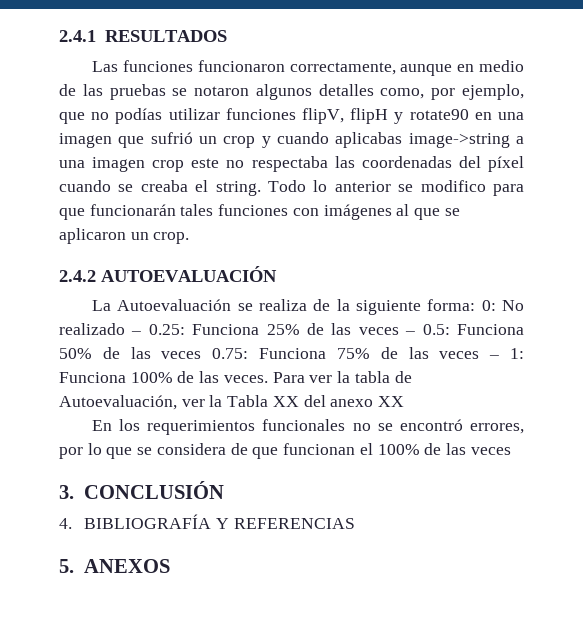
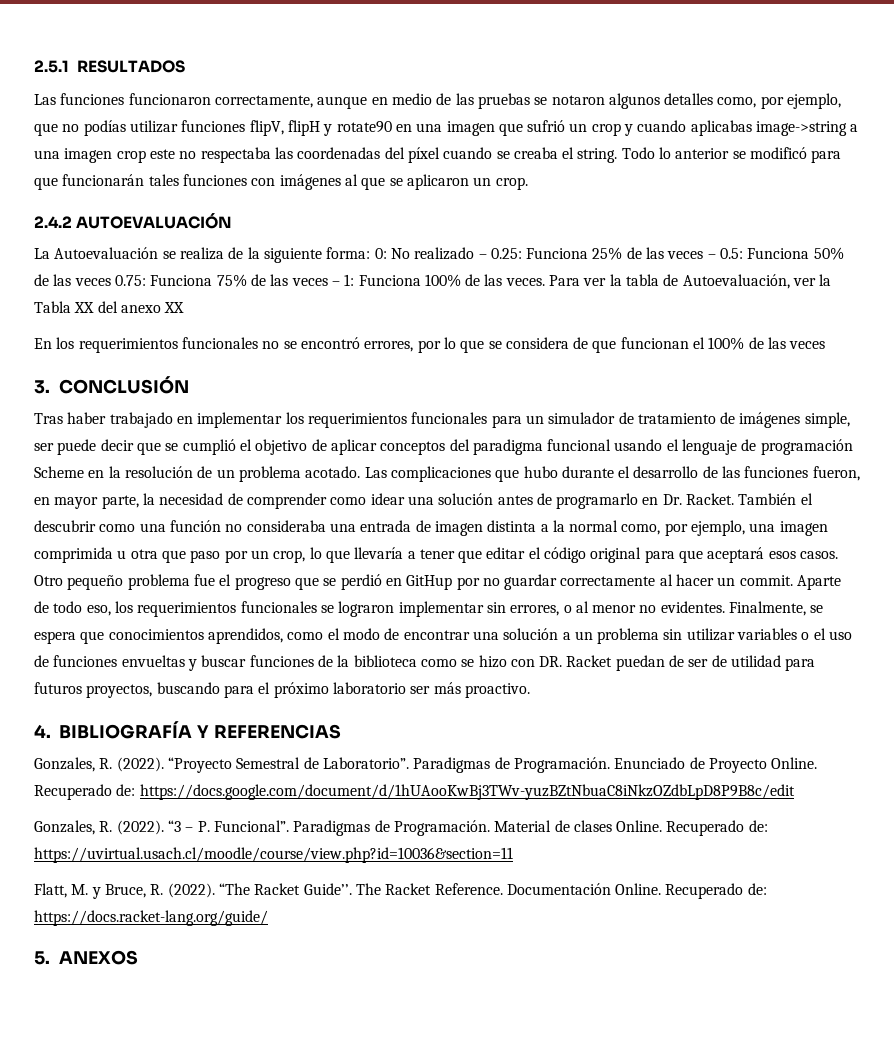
[59,30,96,42] 2.4.1 -> [34,60,69,73] 2.5.1
[420,180,486,192] modifico -> [750,147,808,159] modificó
[59,514,355,529] 4. BIBLIOGRAFÍA Y REFERENCIAS -> [34,412,850,428] [34,439,853,455] [34,466,860,482] [34,493,813,509] [34,520,828,536] [34,547,839,563] [34,574,842,590] [34,601,824,617] [34,628,853,644] [34,655,816,671] [34,682,530,698] [34,721,341,739] [34,757,818,773] [34,784,795,800] [34,820,768,836] [34,847,513,863] [34,883,767,899] [34,910,268,926] Tras haber trabajado en implementar los requerimientos funcionales para un simulador de tratamiento de imágenes simple, ser puede decir que se cumplió el objetivo de aplicar conceptos del paradigma funcional usando el lenguaje de programación Scheme en la resolución de un problema acotado. Las complicaciones que hubo durante el desarrollo de las funciones fueron, en mayor parte, la necesidad de comprender como idear una solución antes de programarlo en Dr. Racket. También el descubrir como una función no consideraba una entrada de imagen distinta a la normal como, por ejemplo, una imagen comprimida u otra que paso por un crop, lo que llevaría a tener que editar el código original para que aceptará esos casos. Otro pequeño problema fue el progreso que se perdió en GitHup por no guardar correctamente al hacer un commit. Aparte de todo eso, los requerimientos funcionales se lograron implementar sin errores, o al menor no evidentes. Finalmente, se espera que conocimientos aprendidos, como el modo de encontrar una solución a un problema sin utilizar variables o el uso de funciones envueltas y buscar funciones de la biblioteca como se hizo con DR. Racket puedan de ser de utilidad para futuros proyectos, buscando para el próximo laboratorio ser más proactivo. // 4. BIBLIOGRAFÍA Y REFERENCIAS // Gonzales, R. (2022). “Proyecto Semestral de Laboratorio”. Paradigmas de Programación. Enunciado de Proyecto Online. Recuperado de: https://docs.google.com/document/d/1hUAooKwBj3TWv-yuzBZtNbuaC8iNkzOZdbLpD8P9B8c/edit // Gonzales, R. (2022). “3 – P. Funcional”. Paradigmas de Programación. Material de clases Online. Recuperado de: https://uvirtual.usach.cl/moodle/course/view.php?id=10036&section=11 // Flatt, M. y Bruce, R. (2022). “The Racket Guide’’. The Racket Reference. Documentación Online. Recuperado de: https://docs.racket-lang.org/guide/

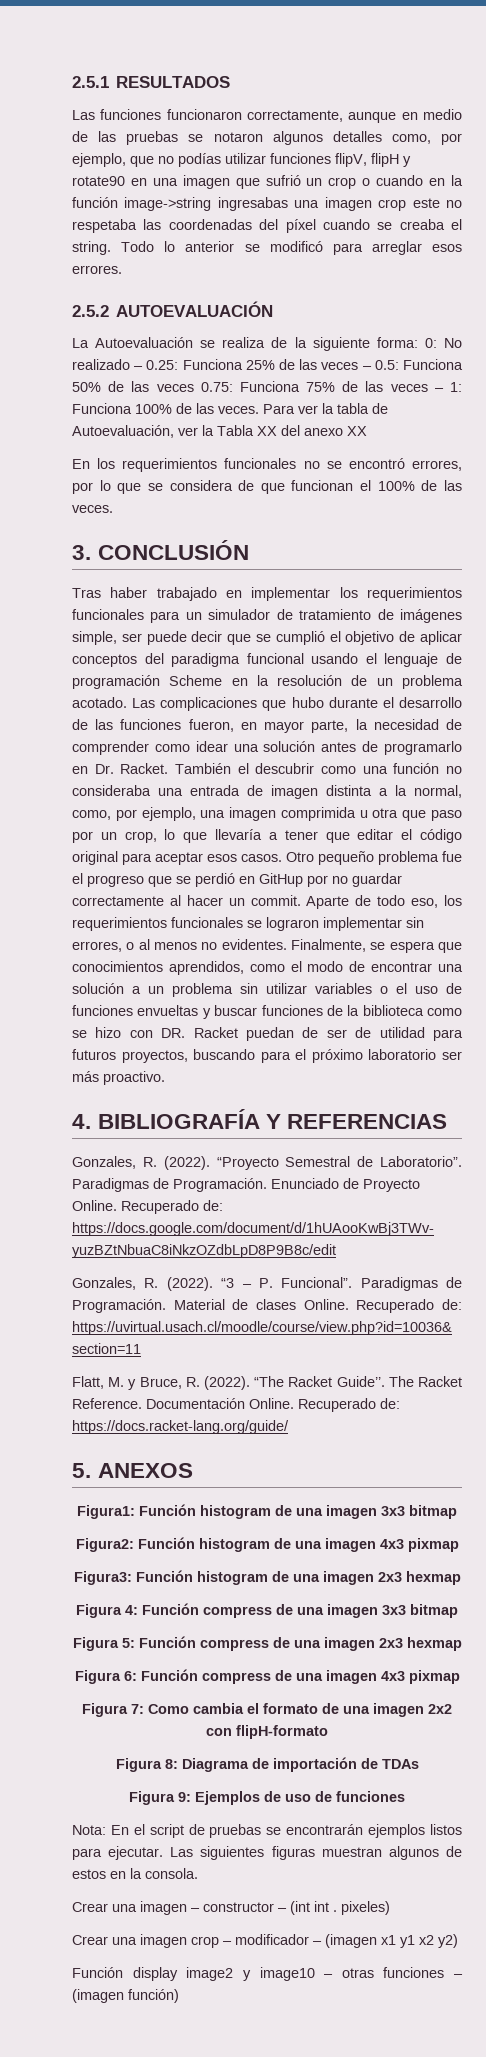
[624,120,859,136] y cuando aplicabas image->string a -> [362,175,464,186] [72,197,288,211] o cuando en la función image->string ingresabas
[200,147,271,163] respectaba -> [72,219,137,233] respetaba
[34,174,528,190] [34,216,72,228] que funcionarán tales funciones con imágenes al que se aplicaron un crop. // 2.4.2 -> [371,241,462,255] [72,265,122,274] [72,305,109,317] arreglar esos errores. // 2.5.2
[789,341,826,349] veces -> [72,505,113,513] veces.
[569,520,619,532] normal -> [414,785,462,798] normal,
[679,547,765,563] que aceptará -> [155,852,203,865] aceptar
[592,605,637,613] menor -> [154,942,197,950] menos
(139, 957) none -> [77,1504,457,1519] [75,1537,459,1552] [73,1570,461,1585] [76,1603,458,1618] [72,1636,462,1651] [74,1669,460,1684] [82,1703,452,1717] [206,1725,328,1739] [115,1757,419,1772] [129,1791,405,1805] [72,1824,462,1838] [72,1846,462,1860] [72,1868,198,1879] [72,1901,390,1915] [72,1934,458,1948] [72,1967,463,1981] [72,1989,179,2003] // Figura1: Función histogram de una imagen 3x3 bitmap // Figura2: Función histogram de una imagen 4x3 pixmap // Figura3: Función histogram de una imagen 2x3 hexmap // Figura 4: Función compress de una imagen 3x3 bitmap // Figura 5: Función compress de una imagen 2x3 hexmap // Figura 6: Función compress de una imagen 4x3 pixmap // Figura 7: Como cambia el formato de una imagen 2x2 con flipH-formato // Figura 8: Diagrama de importación de TDAs // Figura 9: Ejemplos de uso de funciones // Nota: En el script de pruebas se encontrarán ejemplos listos para ejecutar. Las siguientes figuras muestran algunos de estos en la consola. // Crear una imagen – constructor – (int int . pixeles) // Crear una imagen crop – modificador – (imagen x1 y1 x2 y2) // Función display image2 y image10 – otras funciones – (imagen función)

